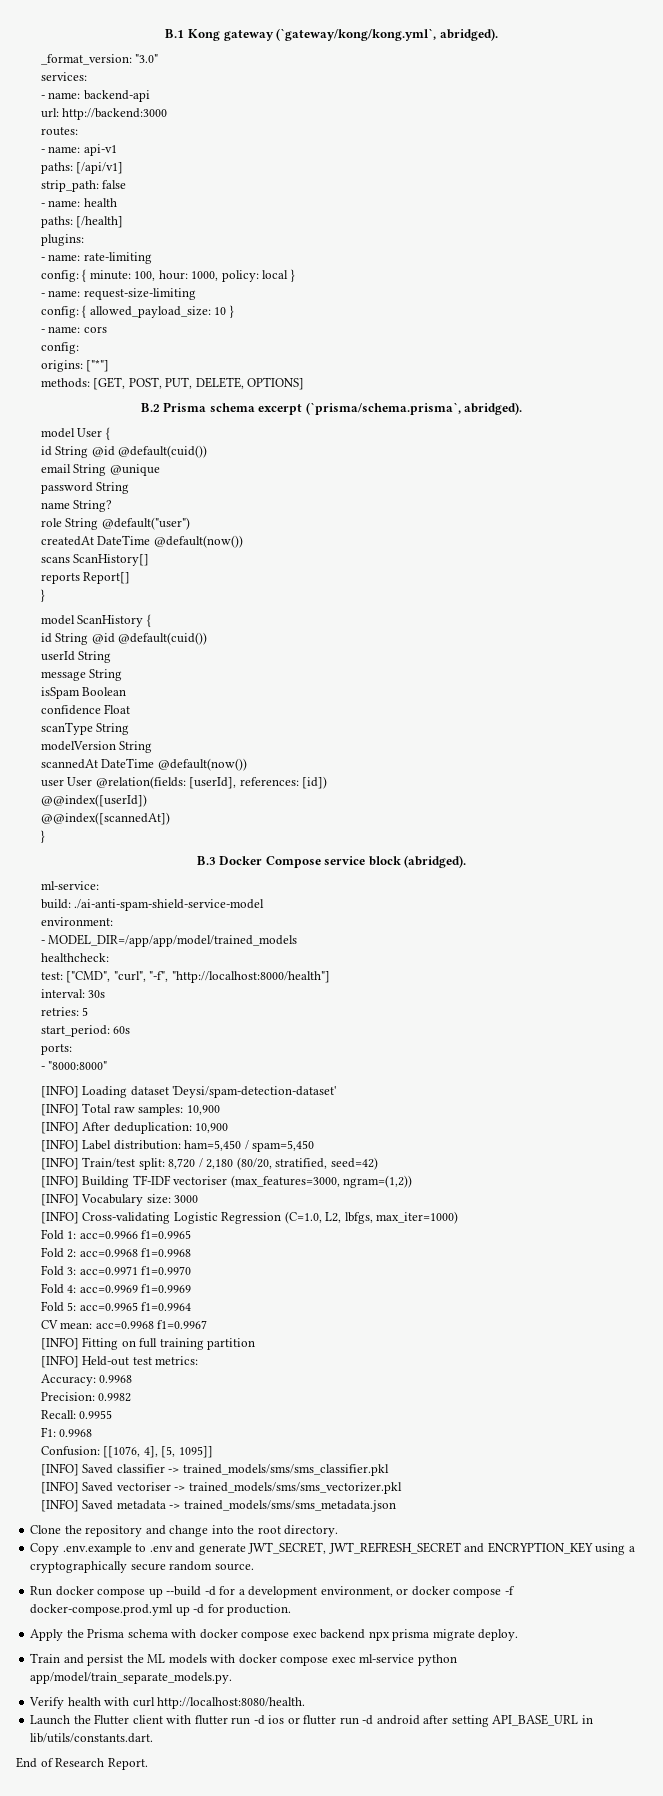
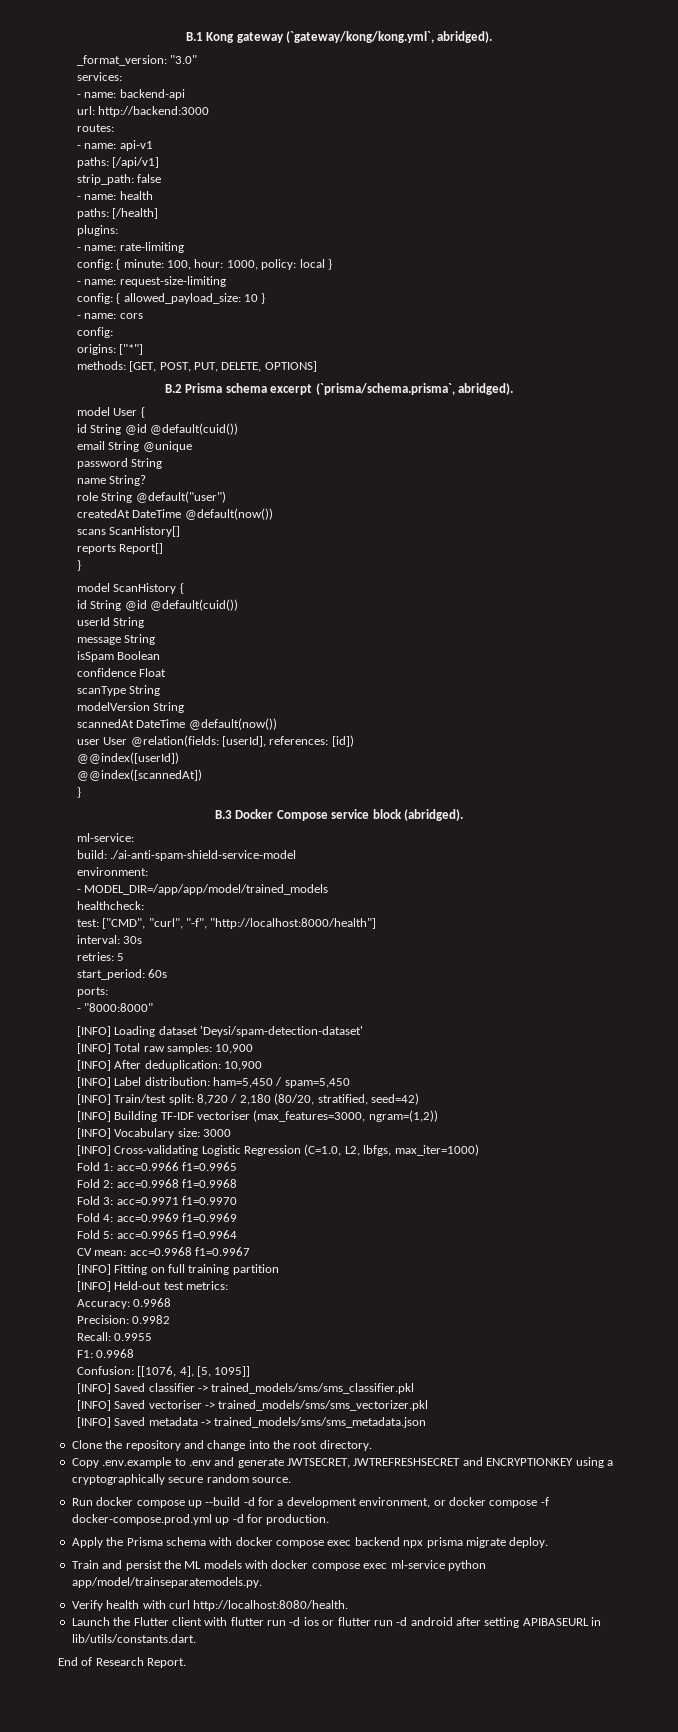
[248,1542,593,1554] JWT_SECRET, JWT_REFRESH_SECRET and ENCRYPTION_KEY -> [287,1457,574,1468] JWTSECRET, JWTREFRESHSECRET and ENCRYPTIONKEY
[30,1672,233,1684] app/model/train_separate_models.py. -> [71,1577,262,1588] app/model/trainseparatemodels.py.
[492,1714,579,1726] API_BASE_URL -> [522,1618,589,1626] APIBASEURL

